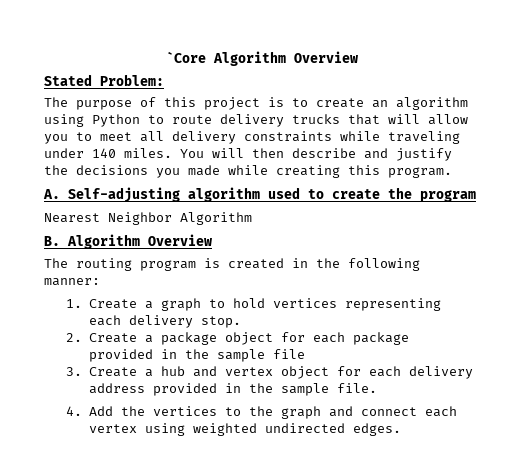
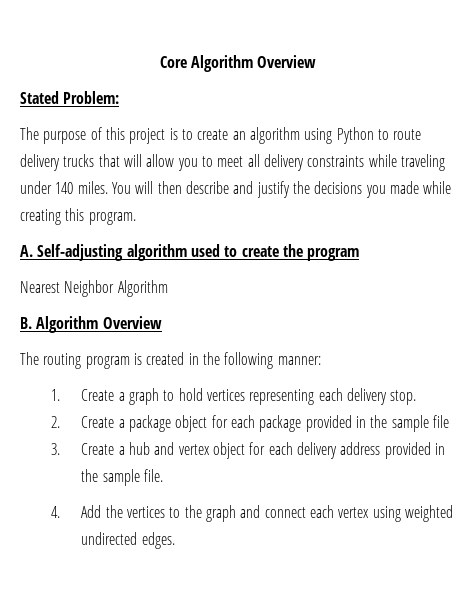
[165,51,206,63] `Core -> [159,56,187,68] Core

